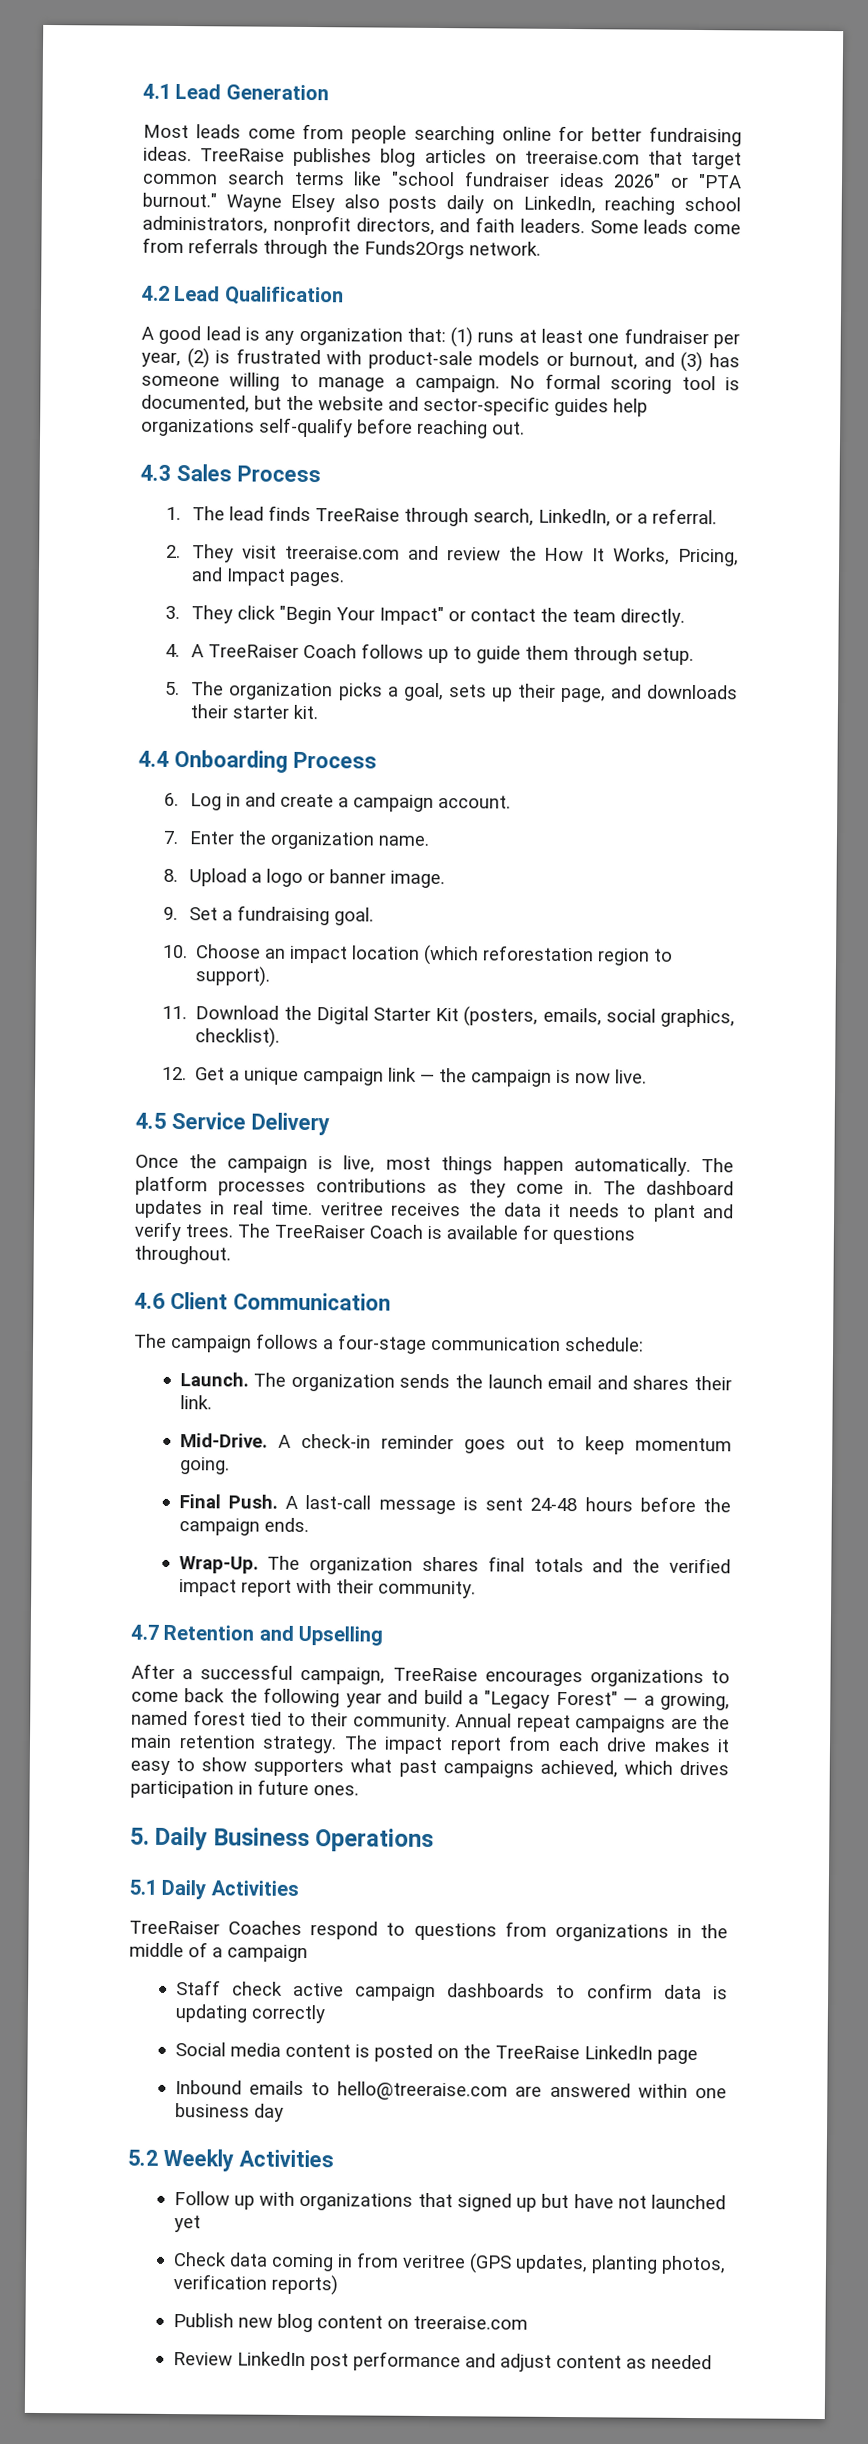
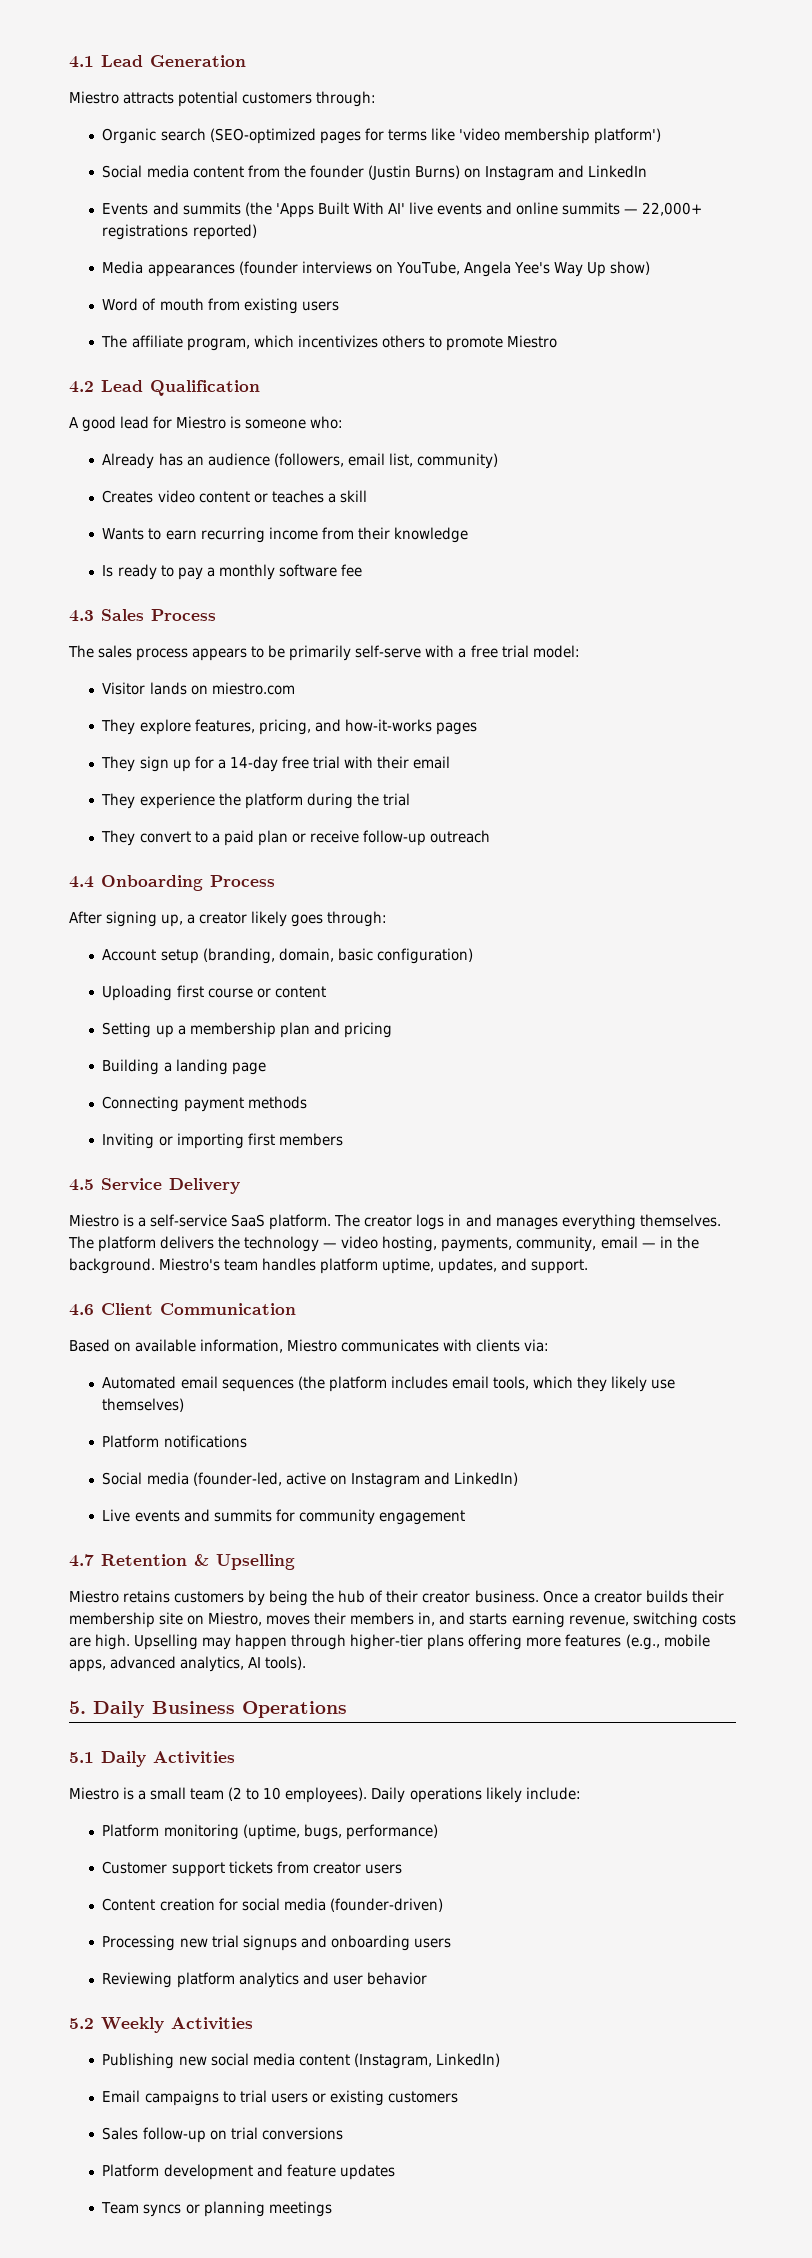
[143,123,742,147] [143,146,742,170] [142,170,742,189] [142,192,741,215] [142,215,741,236] [142,237,541,260] Most leads come from people searching online for better fundraising ideas. TreeRaise publishes blog articles on treeraise.com that target common search terms like "school fundraiser ideas 2026" or "PTA burnout." Wayne Elsey also posts daily on LinkedIn, reaching school administrators, nonprofit directors, and faith leaders. Some leads come from referrals through the Funds2Orgs network. -> [69,91,377,107] [102,128,661,144] [102,165,648,181] [102,202,703,218] [102,224,257,240] [102,261,650,277] [102,298,339,314] [101,335,557,351] Miestro attracts potential customers through: // Organic search (SEO-optimized pages for terms like 'video membership platform') // Social media content from the founder (Justin Burns) on Instagram and LinkedIn // Events and summits (the 'Apps Built With AI' live events and online summits — 22,000+ registrations reported) // Media appearances (founder interviews on YouTube, Angela Yee's Way Up show) // Word of mouth from existing users // The affiliate program, which incentivizes others to promote Miestro
[244,327,741,349] [141,348,740,373] [141,372,740,394] [141,394,648,417] [141,417,525,439] [140,463,321,483] [166,505,718,527] [166,544,740,567] [191,567,345,587] [165,605,686,627] [165,643,695,665] [165,681,738,703] [190,704,319,720] [138,749,377,773] [164,792,512,812] [163,830,430,850] [163,868,446,889] [163,905,375,926] [163,944,674,966] [195,966,271,987] [162,1005,736,1028] [195,1027,281,1048] [162,1066,648,1087] [135,1111,330,1136] [135,1154,734,1176] [135,1175,734,1198] [135,1199,734,1223] [134,1221,635,1245] [134,1245,231,1265] [134,1291,391,1311] [134,1333,644,1354] [179,1372,733,1392] [179,1395,212,1410] [179,1433,732,1455] [179,1457,230,1475] [178,1494,731,1515] [178,1517,309,1536] [178,1555,731,1575] [178,1578,476,1599] is any organization that: (1) runs at least one fundraiser per year, (2) is frustrated with product-sale models or burnout, and (3) has someone willing to manage a campaign. No formal scoring tool is documented, but the website and sector-specific guides help organizations self-qualify before reaching out. // 4.3 Sales Process // 1. The lead finds TreeRaise through search, LinkedIn, or a referral. // 2. They visit treeraise.com and review the How It Works, Pricing, and Impact pages. // 3. They click "Begin Your Impact" or contact the team directly. // 4. A TreeRaiser Coach follows up to guide them through setup. // 5. The organization picks a goal, sets up their page, and downloads their starter kit. // 4.4 Onboarding Process // 6. Log in and create a campaign account. // 7. Enter the organization name. // 8. Upload a logo or banner image. // 9. Set a fundraising goal. // 10. Choose an impact location (which reforestation region to support). // 11. Download the Digital Starter Kit (posters, emails, social graphics, checklist). // 12. Get a unique campaign link — the campaign is now live. // 4.5 Service Delivery // Once the campaign is live, most things happen automatically. The platform processes contributions as they come in. The dashboard updates in real time. veritree receives the data it needs to plant and verify trees. The TreeRaiser Coach is available for questions throughout. // 4.6 Client Communication // The campaign follows a four-stage communication schedule: // Launch. The organization sends the launch email and shares their link. // Mid-Drive. A check-in reminder goes out to keep momentum going. // Final Push. A last-call message is sent 24-48 hours before the campaign ends. // Wrap-Up. The organization shares final totals and the verified impact report with their community. -> [153,416,344,429] [102,453,498,469] [102,490,367,503] [102,527,468,543] [102,564,362,580] [69,609,216,622] [68,645,580,661] [102,682,295,695] [101,719,477,735] [101,756,450,772] [101,793,410,809] [101,830,490,846] [69,875,275,891] [69,911,388,927] [102,948,473,964] [102,985,326,1001] [102,1022,392,1038] [102,1059,266,1075] [102,1096,307,1112] [102,1133,343,1149] [69,1178,240,1194] [69,1214,721,1230] [68,1236,699,1252] [69,1258,589,1274] [69,1303,296,1316] [69,1339,550,1353] [102,1376,676,1392] [102,1398,185,1412] [102,1435,247,1448] [102,1472,518,1488] [102,1509,465,1525] for Miestro is someone who: // Already has an audience (followers, email list, community) // Creates video content or teaches a skill // Wants to earn recurring income from their knowledge // Is ready to pay a monthly software fee // 4.3 Sales Process // The sales process appears to be primarily self-serve with a free trial model: // Visitor lands on miestro.com // They explore features, pricing, and how-it-works pages // They sign up for a 14-day free trial with their email // They experience the platform during the trial // They convert to a paid plan or receive follow-up outreach // 4.4 Onboarding Process // After signing up, a creator likely goes through: // Account setup (branding, domain, basic configuration) // Uploading first course or content // Setting up a membership plan and pricing // Building a landing page // Connecting payment methods // Inviting or importing first members // 4.5 Service Delivery // Miestro is a self-service SaaS platform. The creator logs in and manages everything themselves. The platform delivers the technology — video hosting, payments, community, email — in the background. Miestro's team handles platform uptime, updates, and support. // 4.6 Client Communication // Based on available information, Miestro communicates with clients via: // Automated email sequences (the platform includes email tools, which they likely use themselves) // Platform notifications // Social media (founder-led, active on Instagram and LinkedIn) // Live events and summits for community engagement
[258,1625,294,1641] and -> [194,1554,209,1566] &
[131,1663,730,1688] [131,1687,730,1711] [131,1710,730,1733] [130,1734,730,1755] [130,1757,729,1778] [130,1779,359,1799] After a successful campaign, TreeRaise encourages organizations to come back the following year and build a "Legacy Forest" — a growing, named forest tied to their community. Annual repeat campaigns are the main retention strategy. The impact report from each drive makes it easy to show supporters what past campaigns achieved, which drives participation in future ones. -> [69,1590,724,1606] [69,1612,736,1628] [69,1634,710,1650] [69,1656,307,1672] Miestro retains customers by being the hub of their creator business. Once a creator builds their membership site on Miestro, moves their members in, and starts earning revenue, switching costs are high. Upselling may happen through higher-tier plans offering more features (e.g., mobile apps, advanced analytics, AI tools).
[129,1920,728,1942] [129,1942,308,1963] [175,1980,728,2002] [174,2004,325,2024] [174,2042,698,2065] [174,2080,728,2101] [174,2103,284,2122] [127,2148,334,2172] [173,2191,726,2212] [173,2215,201,2233] [172,2252,726,2275] [172,2274,338,2296] [172,2313,528,2333] [172,2351,712,2372] TreeRaiser Coaches respond to questions from organizations in the middle of a campaign // Staff check active campaign dashboards to confirm data is updating correctly // Social media content is posted on the TreeRaise LinkedIn page // Inbound emails to hello@treeraise.com are answered within one business day // 5.2 Weekly Activities // Follow up with organizations that signed up but have not launched yet // Check data coming in from veritree (GPS updates, planting photos, verification reports) // Publish new blog content on treeraise.com // Review LinkedIn post performance and adjust content as needed -> [69,1787,581,1803] [102,1824,438,1840] [102,1861,402,1877] [102,1898,443,1912] [102,1935,451,1951] [102,1972,427,1988] [69,2017,253,2033] [102,2053,500,2069] [102,2090,458,2106] [102,2127,343,2143] [102,2164,395,2180] [101,2201,332,2217] Miestro is a small team (2 to 10 employees). Daily operations likely include: // Platform monitoring (uptime, bugs, performance) // Customer support tickets from creator users // Content creation for social media (founder-driven) // Processing new trial signups and onboarding users // Reviewing platform analytics and user behavior // 5.2 Weekly Activities // Publishing new social media content (Instagram, LinkedIn) // Email campaigns to trial users or existing customers // Sales follow-up on trial conversions // Platform development and feature updates // Team syncs or planning meetings

